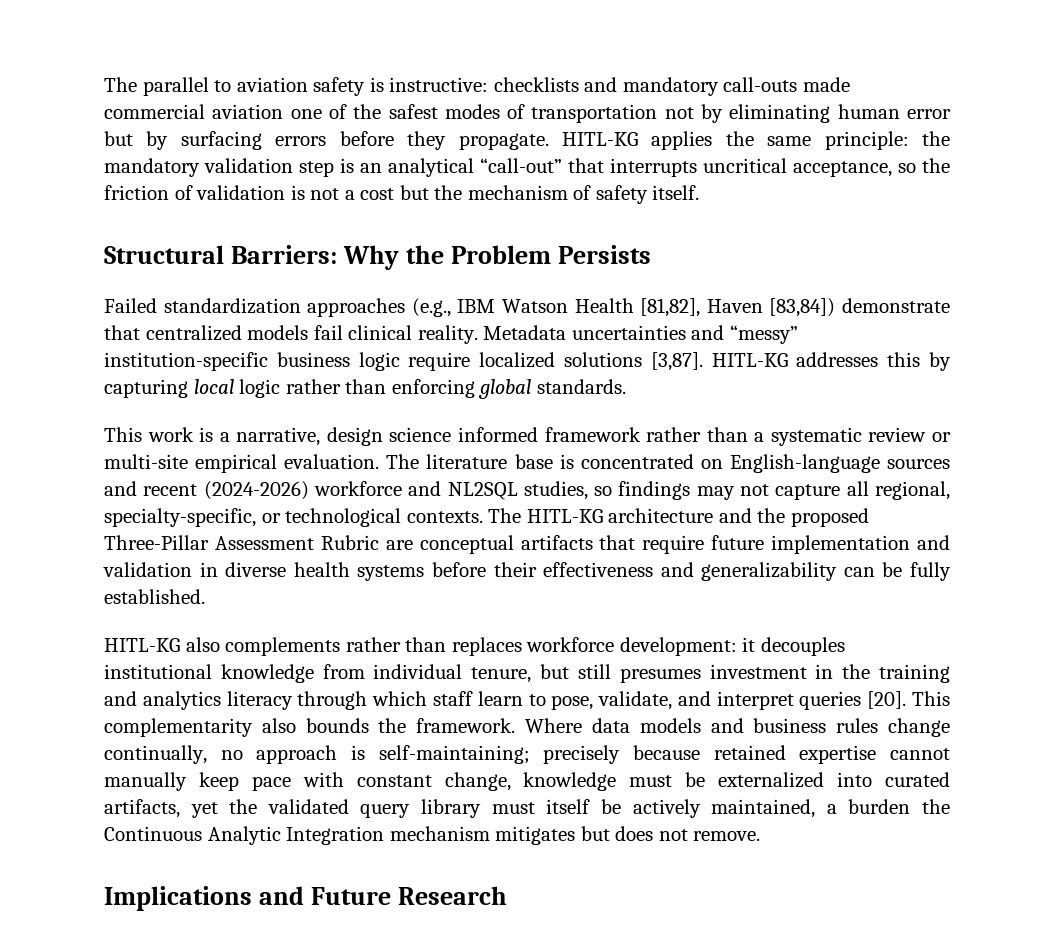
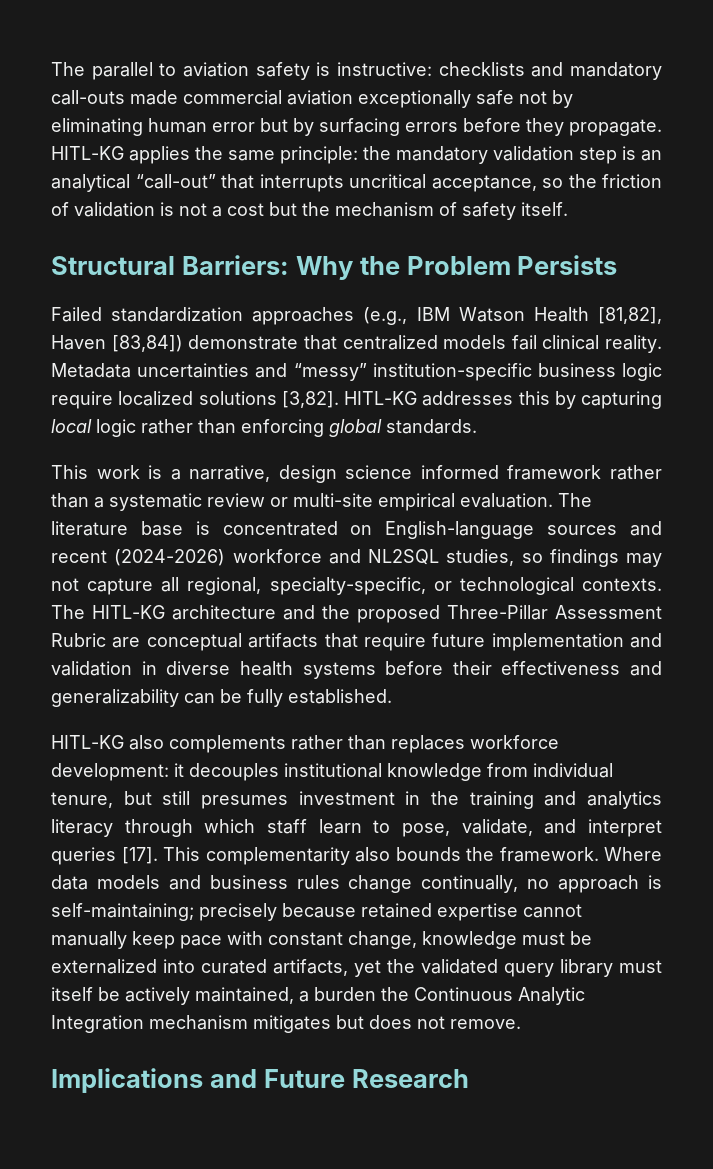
[290,104,658,123] one of the safest modes of transportation -> [358,90,514,108] exceptionally safe
[650,352,703,371] [3,87]. -> [281,391,339,408] [3,82].
[867,691,907,709] [20]. -> [121,847,158,864] [17].

